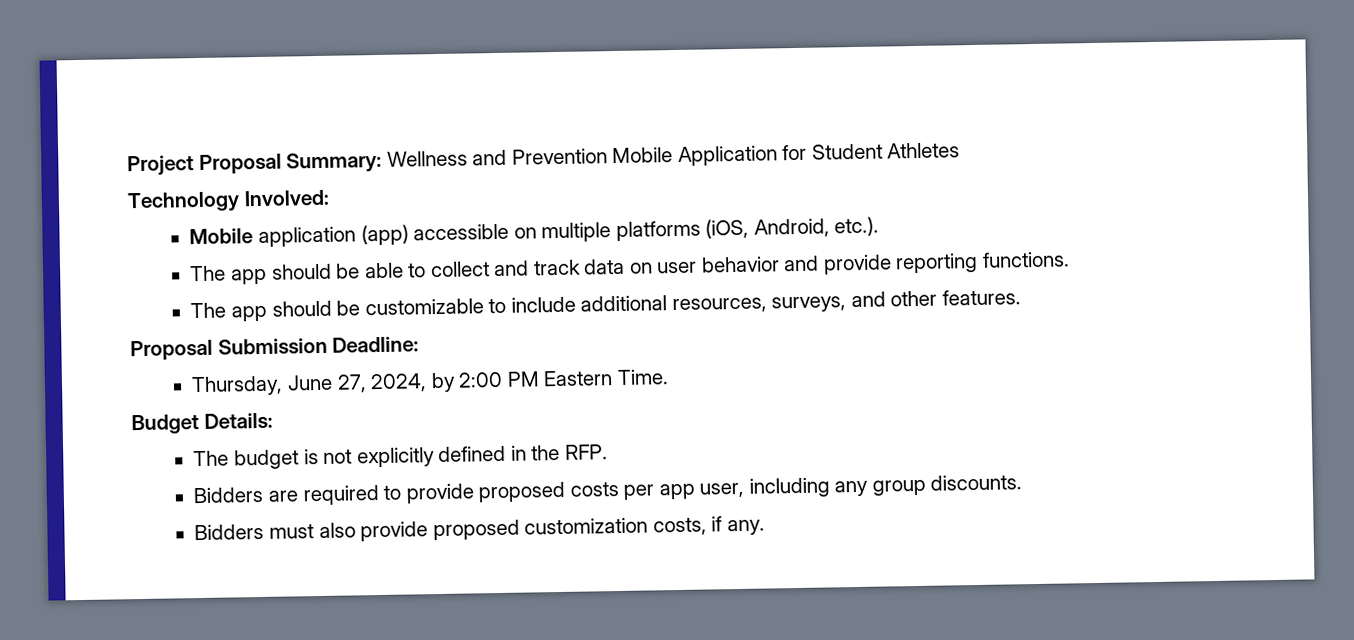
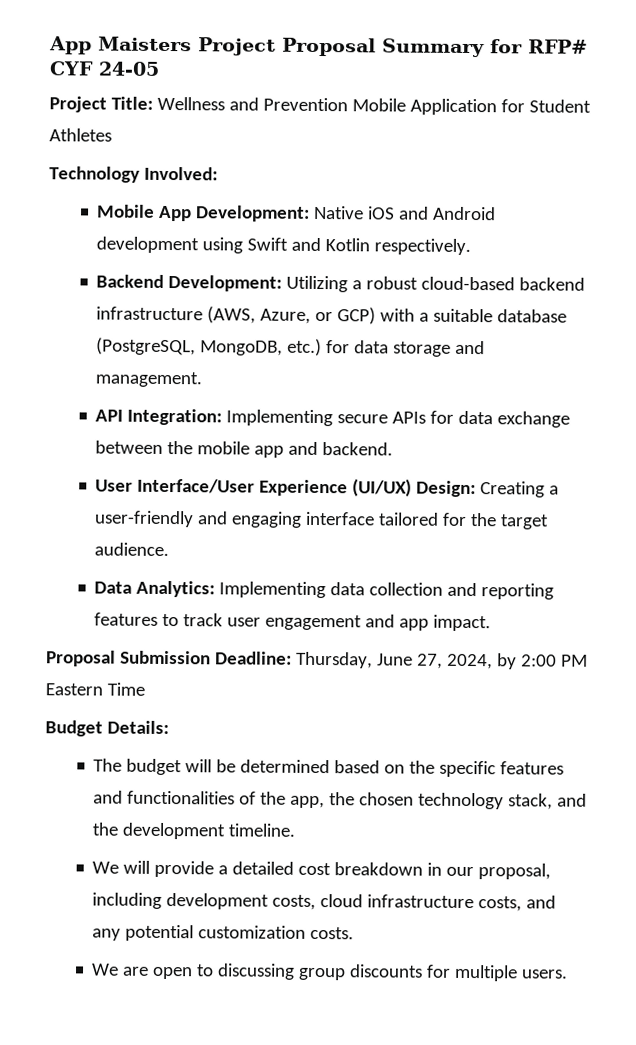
[127,151,383,177] Project Proposal Summary: -> [49,36,588,58] [49,61,160,76] [49,96,153,113] App Maisters Project Proposal Summary for RFP# CYF 24-05 // Project Title:
[257,216,880,248] [190,251,1071,285] [190,289,1021,322] application (app) accessible on multiple platforms (iOS, Android, etc.). // The app should be able to collect and track data on user behavior and provide reporting functions. // The app should be customizable to include additional resources, surveys, and other features. -> [158,205,497,222] [96,236,472,256] [96,274,586,293] [96,306,568,325] [96,337,486,357] [95,371,203,388] [95,408,571,428] [95,440,394,458] [95,478,560,498] [94,510,550,530] [94,542,170,557] [94,580,555,600] [94,612,492,632] App Development: Native iOS and Android development using Swift and Kotlin respectively. // Backend Development: Utilizing a robust cloud-based backend infrastructure (AWS, Azure, or GCP) with a suitable database (PostgreSQL, MongoDB, etc.) for data storage and management. // API Integration: Implementing secure APIs for data exchange between the mobile app and backend. // User Interface/User Experience (UI/UX) Design: Creating a user-friendly and engaging interface tailored for the target audience. // Data Analytics: Implementing data collection and reporting features to track user engagement and app impact.
(420, 344) // -> (292, 658) none
[616,369,669,386] Time. -> [106,682,145,696] Time
[303,444,608,468] [193,474,1023,506] [194,516,765,542] is not explicitly defined in the RFP. // Bidders are required to provide proposed costs per app user, including any group discounts. // Bidders must also provide proposed customization costs, if any. -> [185,759,565,778] [93,790,588,810] [92,822,297,840] [92,860,552,880] [92,892,557,912] [92,924,355,942] [91,963,569,982] will be determined based on the specific features and functionalities of the app, the chosen technology stack, and the development timeline. // We will provide a detailed cost breakdown in our proposal, including development costs, cloud infrastructure costs, and any potential customization costs. // We are open to discussing group discounts for multiple users.

